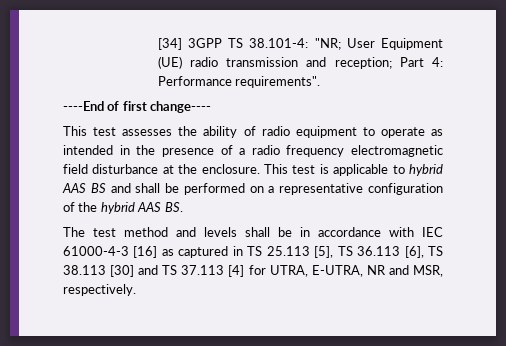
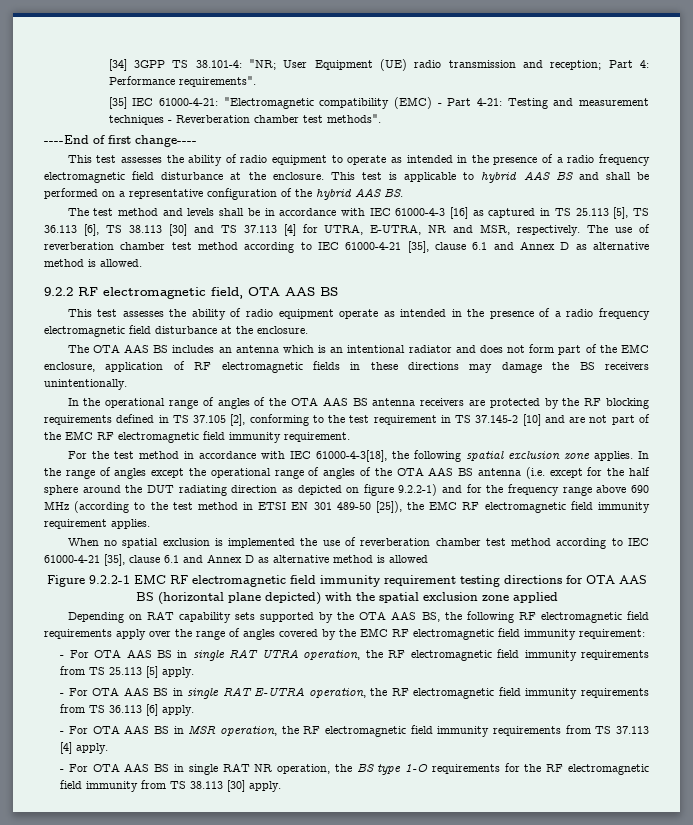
(321, 82) none -> [108,97,649,109] [108,114,381,125] // [35] IEC 61000-4-21: "Electromagnetic compatibility (EMC) - Part 4-21: Testing and measurement techniques - Reverberation chamber test methods".
(136, 290) none -> [587,224,651,233] [44,241,649,253] [44,259,142,267] [44,287,338,299] [67,308,651,320] [44,325,308,337] [67,344,649,355] [44,361,649,373] [44,379,127,390] [67,397,649,409] [44,414,650,426] [44,431,350,443] [67,450,649,462] [44,467,650,479] [44,484,649,496] [44,501,650,513] [44,519,150,529] [67,537,649,549] [44,554,428,566] [46,575,647,587] [135,592,558,605] [67,611,649,623] [44,628,645,640] [60,649,649,661] [60,666,195,678] [60,687,650,699] [60,704,195,716] [60,725,649,737] [60,742,109,754] [60,763,650,775] [60,780,282,792] The use of reverberation chamber test method according to IEC 61000-4-21 [35], clause 6.1 and Annex D as alternative method is allowed. // 9.2.2 RF electromagnetic field, OTA AAS BS // This test assesses the ability of radio equipment operate as intended in the presence of a radio frequency electromagnetic field disturbance at the enclosure. // The OTA AAS BS includes an antenna which is an intentional radiator and does not form part of the EMC enclosure, application of RF electromagnetic fields in these directions may damage the BS receivers unintentionally. // In the operational range of angles of the OTA AAS BS antenna receivers are protected by the RF blocking requirements defined in TS 37.105 [2], conforming to the test requirement in TS 37.145-2 [10] and are not part of the EMC RF electromagnetic field immunity requirement. // For the test method in accordance with IEC 61000-4-3[18], the following spatial exclusion zone applies. In the range of angles except the operational range of angles of the OTA AAS BS antenna (i.e. except for the half sphere around the DUT radiating direction as depicted on figure 9.2.2-1) and for the frequency range above 690 MHz (according to the test method in ETSI EN 301 489-50 [25]), the EMC RF electromagnetic field immunity requirement applies. // When no spatial exclusion is implemented the use of reverberation chamber test method according to IEC 61000-4-21 [35], clause 6.1 and Annex D as alternative method is allowed // Figure 9.2.2-1 EMC RF electromagnetic field immunity requirement testing directions for OTA AAS BS (horizontal plane depicted) with the spatial exclusion zone applied // Depending on RAT capability sets supported by the OTA AAS BS, the following RF electromagnetic field requirements apply over the range of angles covered by the EMC RF electromagnetic field immunity requirement: // - For OTA AAS BS in single RAT UTRA operation, the RF electromagnetic field immunity requirements from TS 25.113 [5] apply. // - For OTA AAS BS in single RAT E-UTRA operation, the RF electromagnetic field immunity requirements from TS 36.113 [6] apply. // - For OTA AAS BS in MSR operation, the RF electromagnetic field immunity requirements from TS 37.113 [4] apply. // - For OTA AAS BS in single RAT NR operation, the BS type 1-O requirements for the RF electromagnetic field immunity from TS 38.113 [30] apply.

